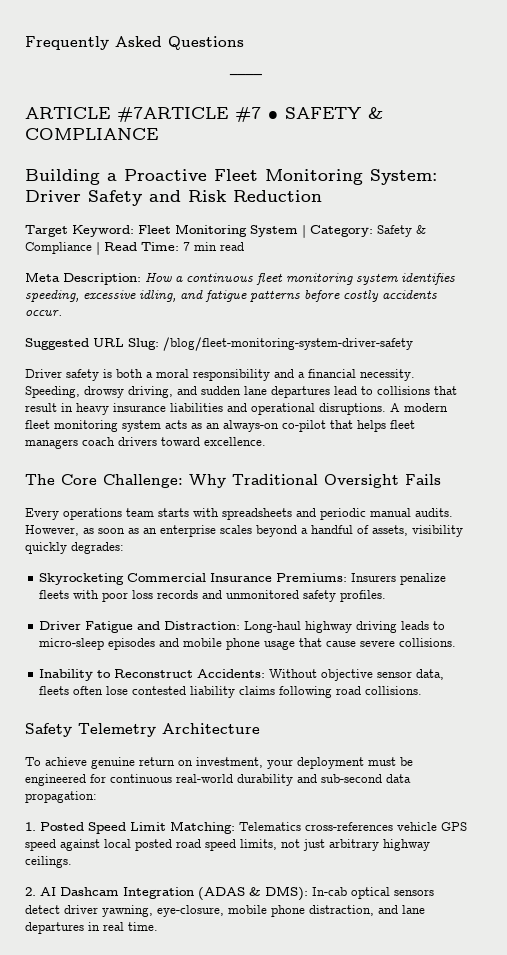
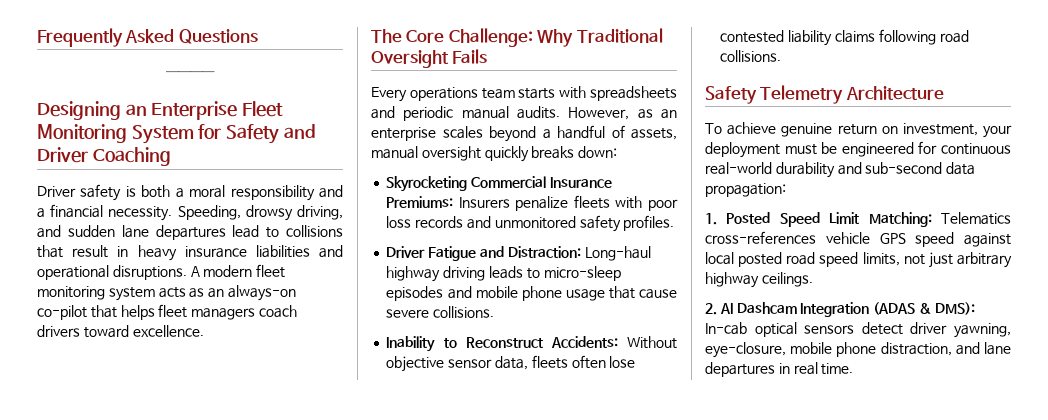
[25,106,383,122] [25,128,158,140] [25,169,437,185] [25,190,322,206] [25,224,426,238] [25,242,244,255] [25,272,455,285] [25,290,437,302] [25,310,62,316] [25,337,413,351] ARTICLE #7ARTICLE #7 • SAFETY & COMPLIANCE // Building a Proactive Fleet Monitoring System: Driver Safety and Risk Reduction // Target Keyword: Fleet Monitoring System | Category: Safety & Compliance | Read Time: 7 min read // Meta Description: How a continuous fleet monitoring system identifies speeding, excessive idling, and fatigue patterns before costly accidents occur. // Suggested URL Slug: /blog/fleet-monitoring-system-driver-safety -> [37,101,284,120] [37,124,316,144] [37,147,171,166] Designing an Enterprise Fleet Monitoring System for Safety and Driver Coaching
[98,528,139,534] soon as -> (653, 114) none
[412,525,463,537] [25,542,124,554] visibility quickly degrades: -> [371,146,618,162] manual oversight quickly breaks down:

